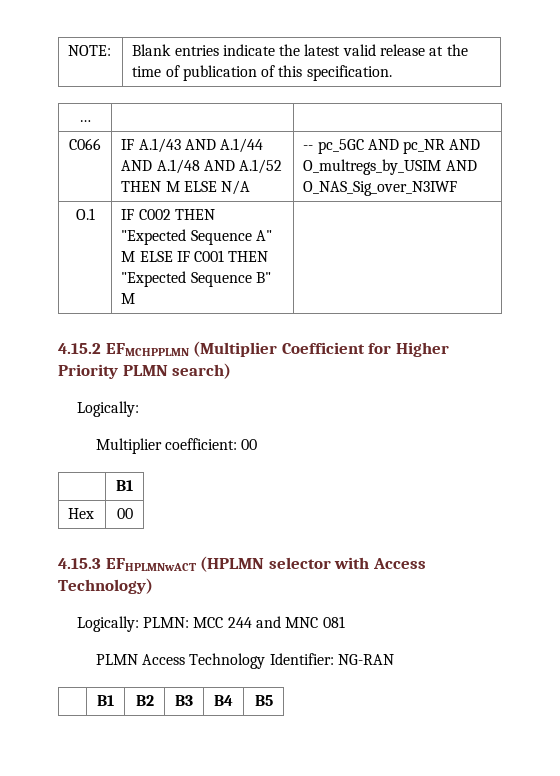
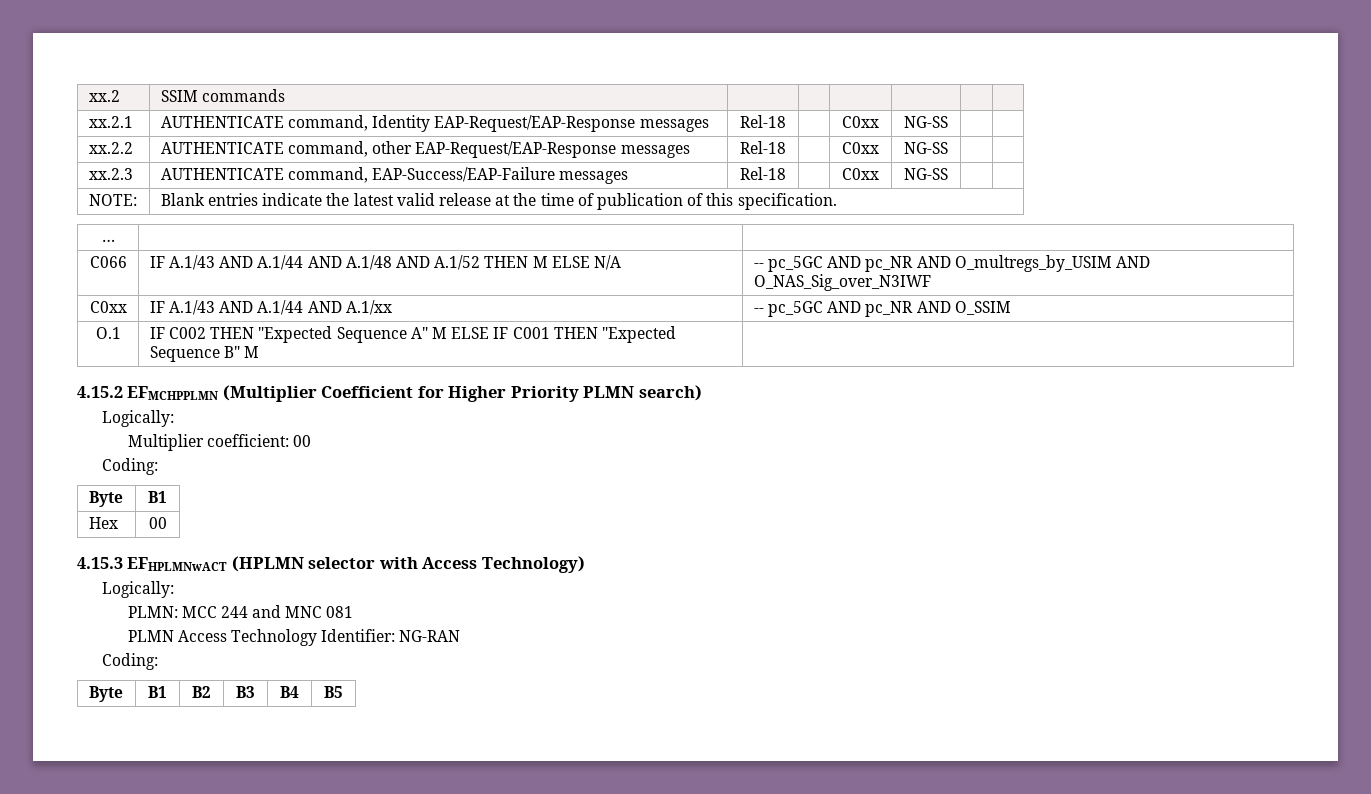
(68, 50) none -> [88,90,120,102] [160,89,286,102] [88,116,133,128] [160,115,709,132] [740,115,786,128] [842,116,879,128] [904,116,948,128] [88,142,133,154] [160,141,690,158] [740,141,786,154] [842,142,879,154] [904,142,948,154] [88,168,133,180] [160,167,629,184] [740,167,786,180] [842,168,879,180] [904,168,948,180] xx.2 | SSIM commands | | | | | | // xx.2.1 | AUTHENTICATE command, Identity EAP-Request/EAP-Response messages | Rel-18 | | C0xx | NG-SS | | // xx.2.2 | AUTHENTICATE command, other EAP-Request/EAP-Response messages | Rel-18 | | C0xx | NG-SS | | // xx.2.3 | AUTHENTICATE command, EAP-Success/EAP-Failure messages | Rel-18 | | C0xx | NG-SS | | //
(458, 188) none -> [89,301,127,313] [149,300,392,315] [753,301,1011,317] // C0xx | IF A.1/43 AND A.1/44 AND A.1/xx | -- pc_5GC AND pc_NR AND O_SSIM
(258, 444) // -> [102,458,159,475] [88,491,123,507] // Coding: // Byte
(139, 624) none -> (175, 589) //
(394, 659) // -> [102,653,159,670] [88,686,123,702] // Coding: // Byte

